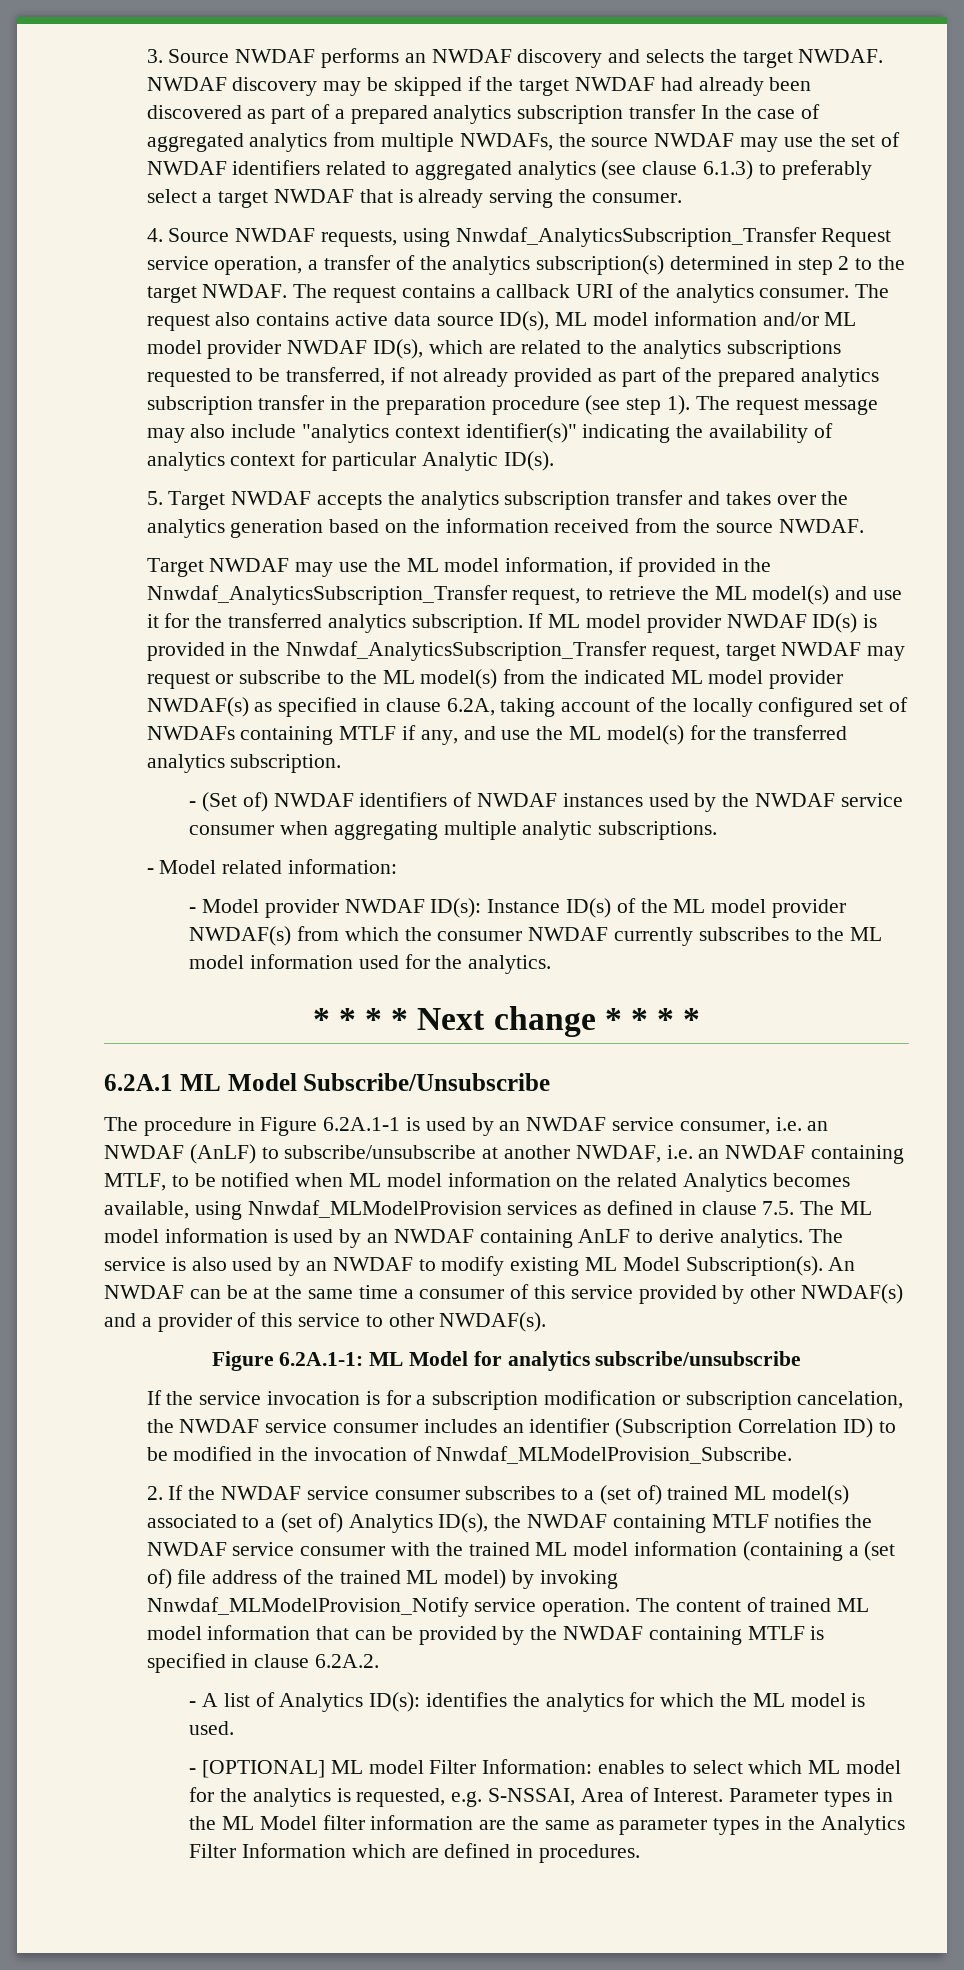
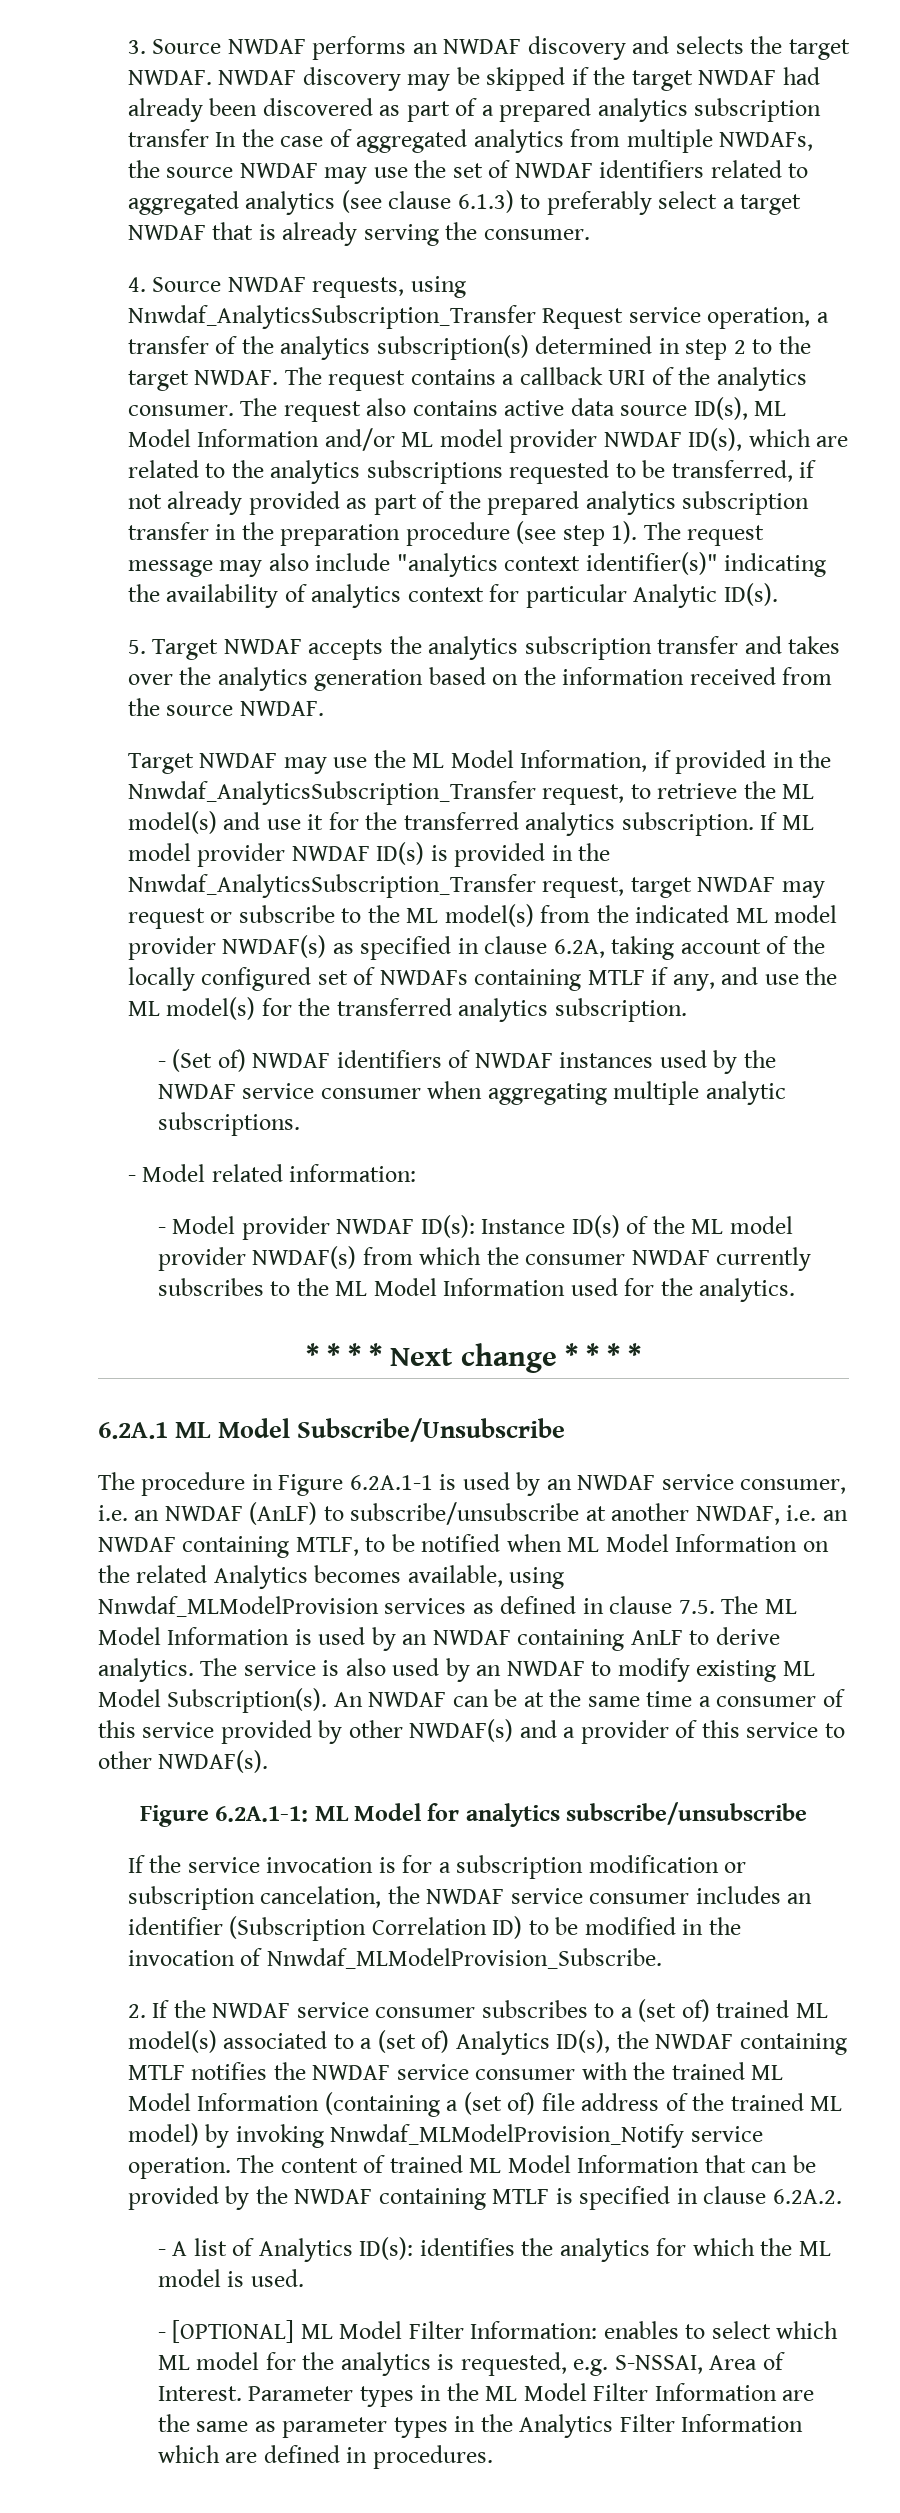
[592,311,757,326] model information -> [127,429,320,447] Model Information
[444,557,614,576] model information, -> [450,750,648,772] Model Information,
[189,954,353,969] model information -> [373,1278,566,1296] Model Information
[386,1172,551,1187] model information -> [605,1534,798,1552] Model Information
[104,1228,268,1243] model information -> [98,1627,290,1645] Model Information
[573,1541,737,1556] model information -> [127,2093,320,2111] Model Information
[146,1625,311,1640] model information -> [507,2155,700,2173] Model Information
[368,1760,424,1774] model -> [339,2321,403,2339] Model
[322,1815,474,1830] filter information -> [593,2383,777,2401] Filter Information

